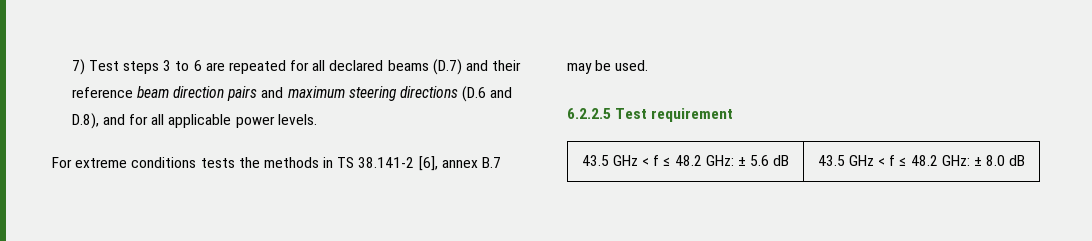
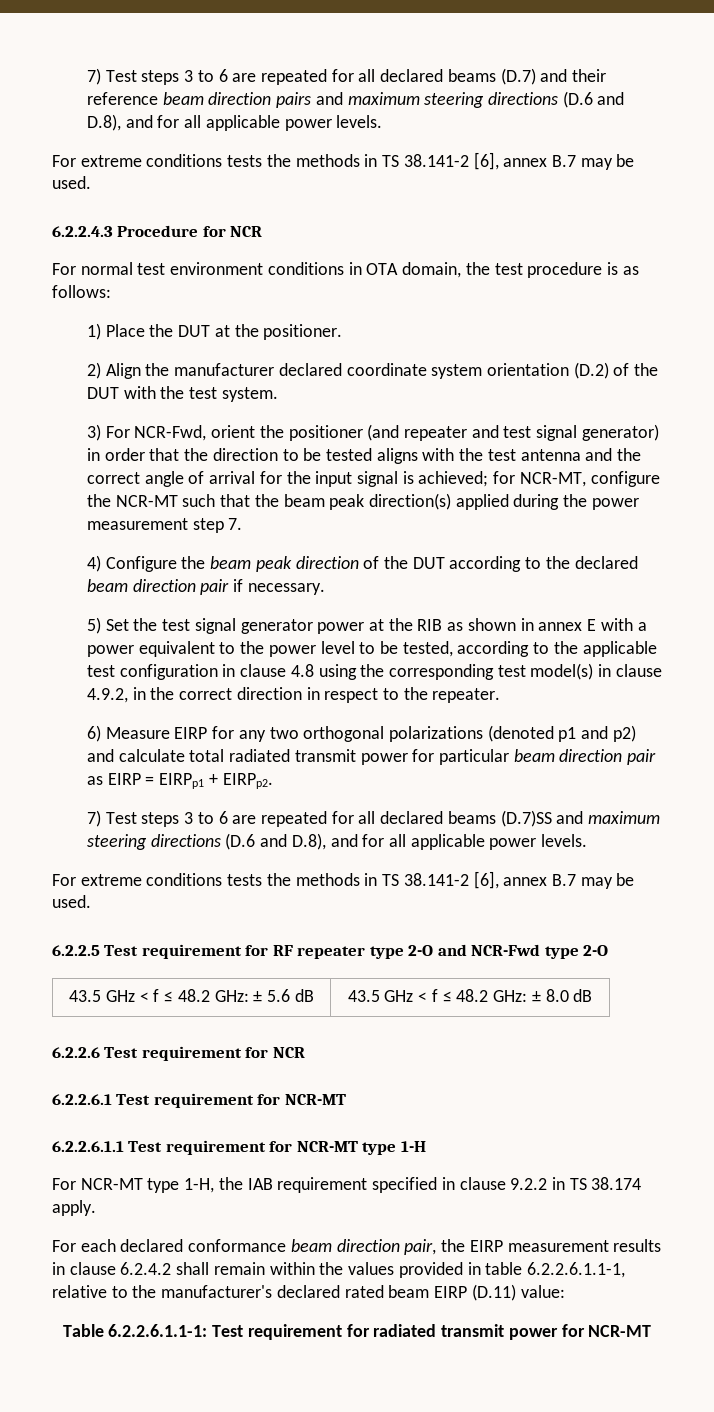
[567,108,734,122] 6.2.2.5 Test requirement -> [52,225,263,237] [52,262,639,278] [52,285,111,298] [86,323,343,340] [86,362,659,379] [86,386,278,402] [86,424,659,441] [86,448,642,464] [86,471,660,487] [86,493,639,510] [86,518,243,533] [86,555,638,572] [86,579,325,595] [86,617,647,634] [86,641,657,657] [86,663,662,680] [86,687,501,703] [86,725,636,742] [86,749,657,765] [86,773,273,789] [86,810,661,827] [86,833,588,850] [52,871,635,889] [52,895,91,908] [52,944,609,959] 6.2.2.4.3 Procedure for NCR // For normal test environment conditions in OTA domain, the test procedure is as follows: // 1) Place the DUT at the positioner. // 2) Align the manufacturer declared coordinate system orientation (D.2) of the DUT with the test system. // 3) For NCR-Fwd, orient the positioner (and repeater and test signal generator) in order that the direction to be tested aligns with the test antenna and the correct angle of arrival for the input signal is achieved; for NCR-MT, configure the NCR-MT such that the beam peak direction(s) applied during the power measurement step 7. // 4) Configure the beam peak direction of the DUT according to the declared beam direction pair if necessary. // 5) Set the test signal generator power at the RIB as shown in annex E with a power equivalent to the power level to be tested, according to the applicable test configuration in clause 4.8 using the corresponding test model(s) in clause 4.9.2, in the correct direction in respect to the repeater. // 6) Measure EIRP for any two orthogonal polarizations (denoted p1 and p2) and calculate total radiated transmit power for particular beam direction pair as EIRP = EIRPp1 + EIRPp2. // 7) Test steps 3 to 6 are repeated for all declared beams (D.7)SS and maximum steering directions (D.6 and D.8), and for all applicable power levels. // For extreme conditions tests the methods in TS 38.141-2 [6], annex B.7 may be used. // 6.2.2.5 Test requirement for RF repeater type 2-O and NCR-Fwd type 2-O
(1026, 160) none -> [52,1046,305,1061] [52,1093,346,1108] [52,1140,426,1155] [52,1177,642,1193] [52,1200,96,1216] [52,1239,662,1255] [52,1262,625,1278] [52,1284,565,1301] [62,1324,652,1340] // 6.2.2.6 Test requirement for NCR // 6.2.2.6.1 Test requirement for NCR-MT // 6.2.2.6.1.1 Test requirement for NCR-MT type 1-H // For NCR-MT type 1-H, the IAB requirement specified in clause 9.2.2 in TS 38.174 apply. // For each declared conformance beam direction pair, the EIRP measurement results in clause 6.2.4.2 shall remain within the values provided in table 6.2.2.6.1.1-1, relative to the manufacturer's declared rated beam EIRP (D.11) value: // Table 6.2.2.6.1.1-1: Test requirement for radiated transmit power for NCR-MT

